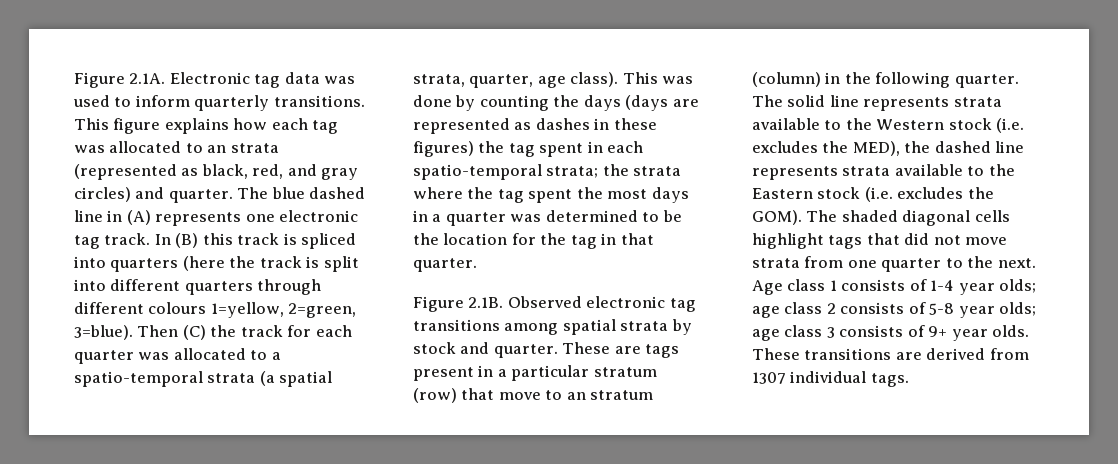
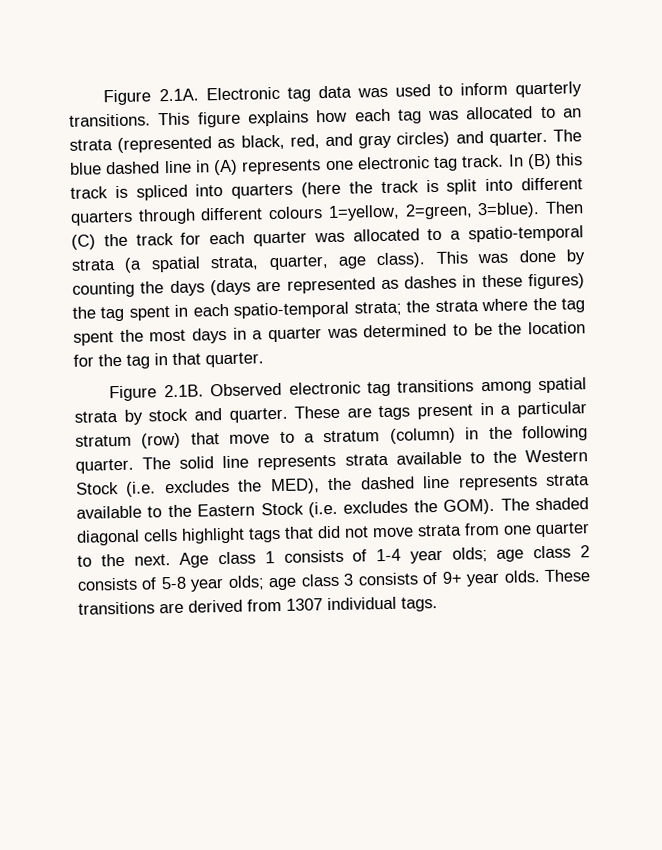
[566,392,586,400] an -> [304,433,315,443] a
[948,118,992,130] stock -> [76,482,119,495] Stock
[817,187,861,199] stock -> [260,502,304,516] Stock

